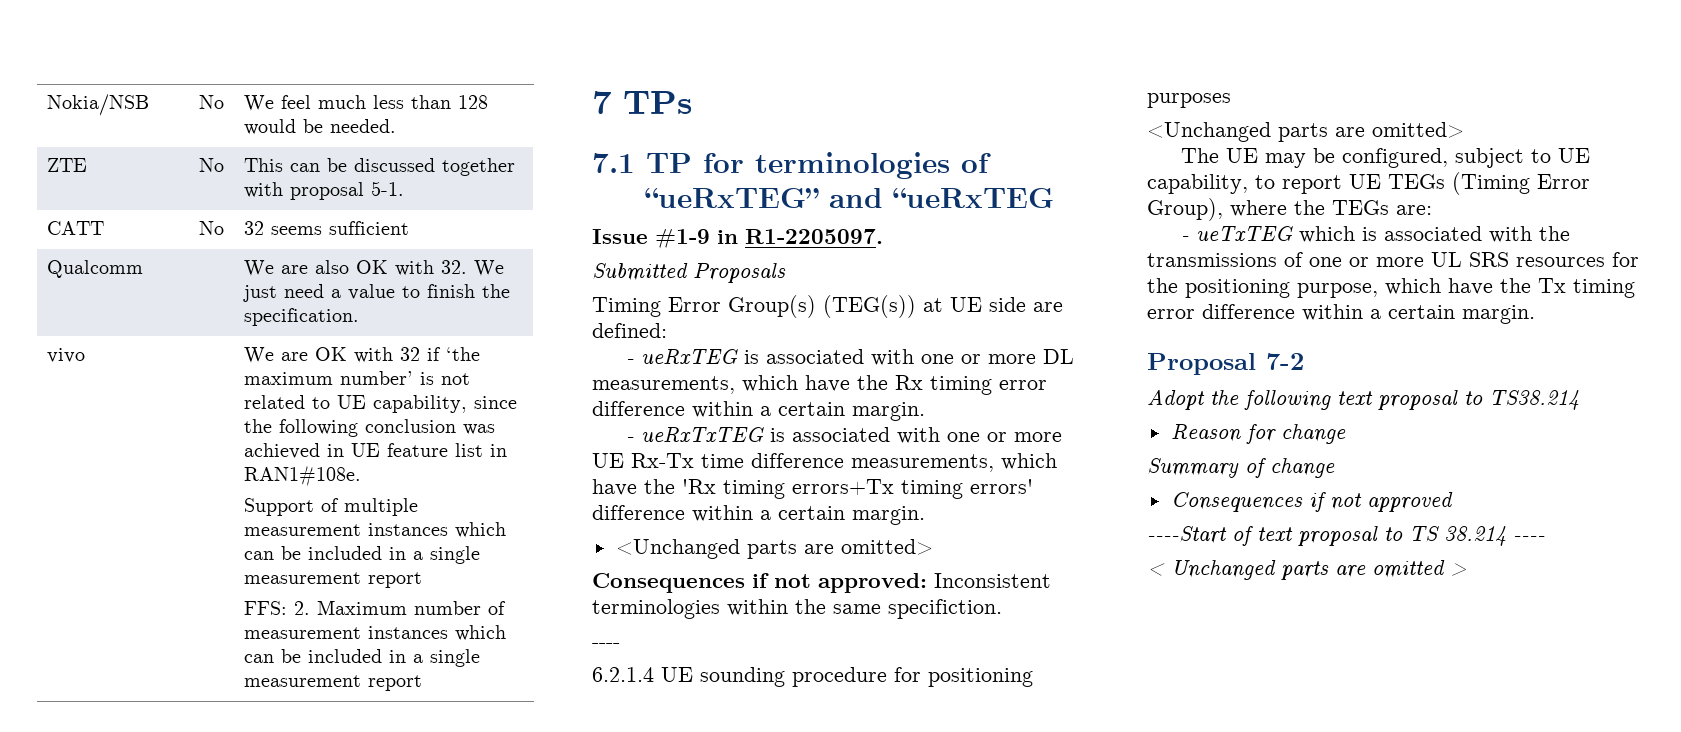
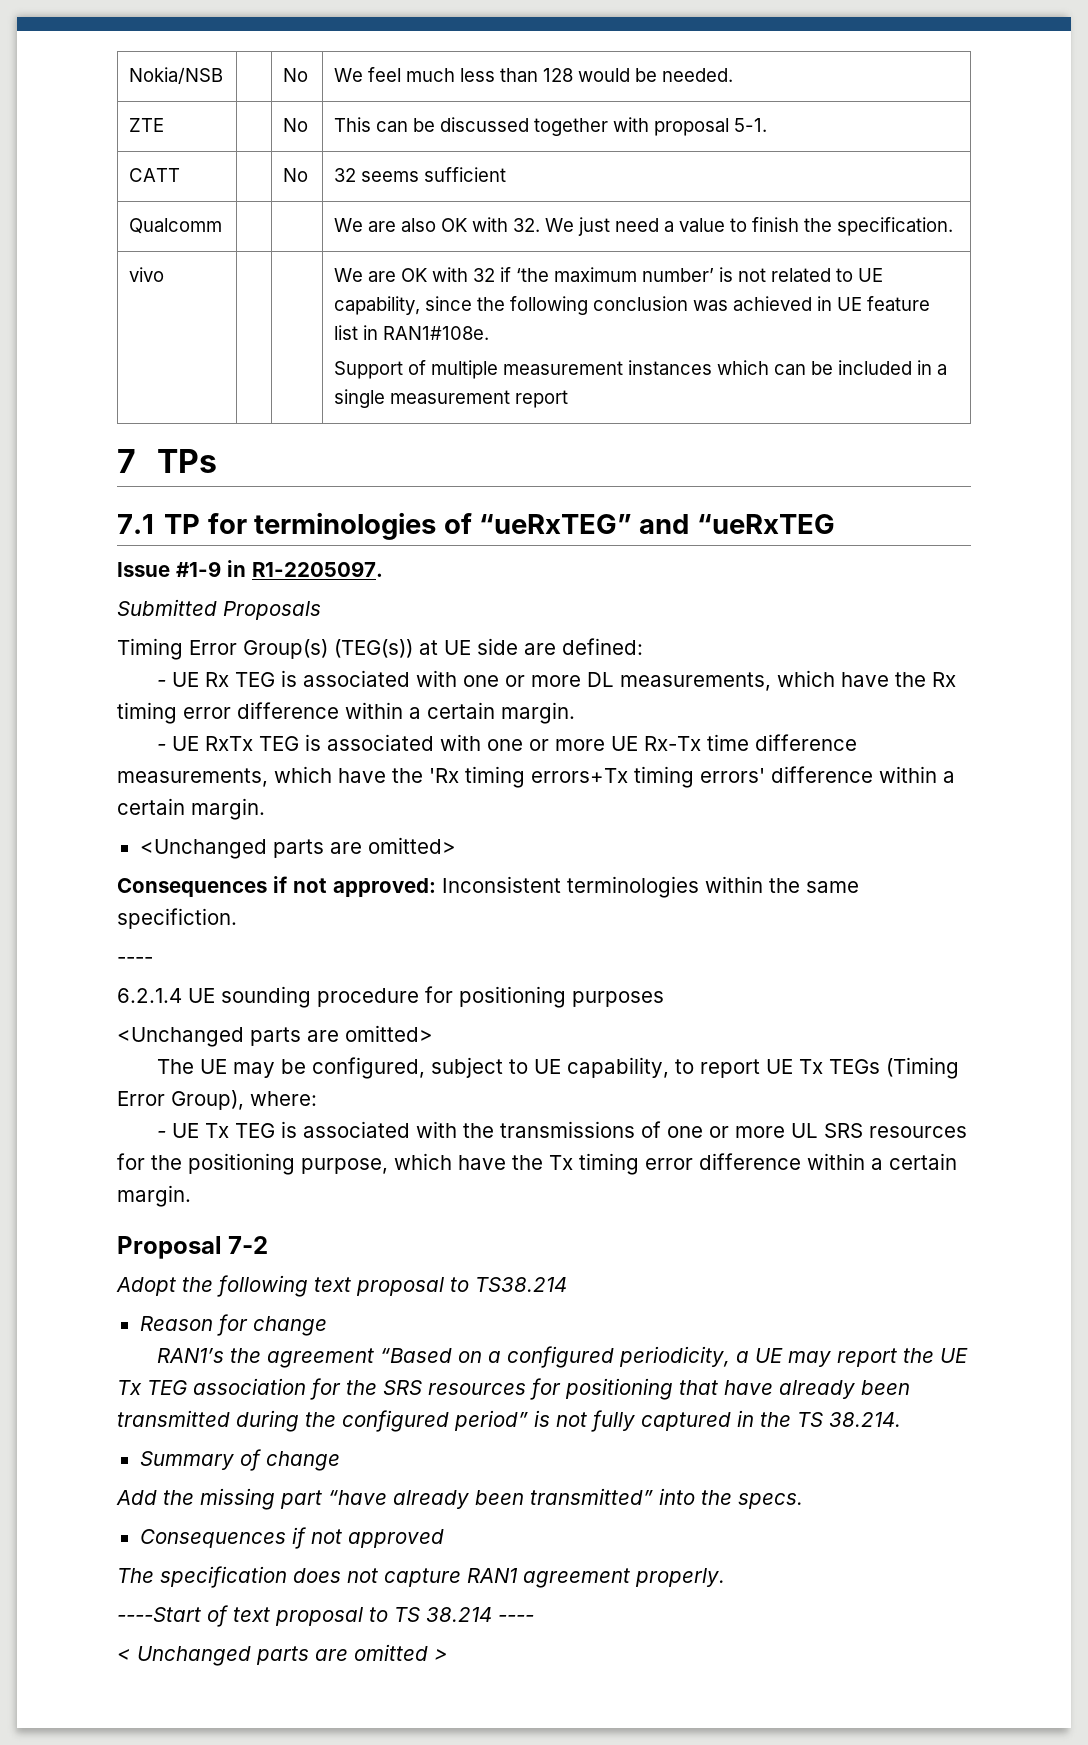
[243,600,506,615] [243,625,506,641] [243,649,480,667] [243,675,422,691] // FFS: 2. Maximum number of measurement instances which can be included in a single measurement report -> (569, 399) none
[641,349,739,365] ueRxTEG -> [171,672,275,687] UE Rx TEG
[641,427,765,443] ueRxTxTEG -> [171,736,299,751] UE RxTx TEG
(1381, 181) none -> [798,1059,823,1074] Tx
[1230,200,1432,217] [1181,226,1356,243] where the TEGs are: // - ueTxTEG which -> [250,1091,317,1106] [156,1123,275,1138] where: // - UE Tx TEG
[1147,458,1335,478] [1170,492,1453,513] Summary of change // Consequences if not approved -> [156,1346,968,1368] [117,1378,910,1400] [117,1410,901,1432] [139,1449,340,1471] [116,1488,803,1510] [139,1527,444,1549] [117,1566,725,1588] RAN1’s the agreement “Based on a configured periodicity, a UE may report the UE Tx TEG association for the SRS resources for positioning that have already been transmitted during the configured period” is not fully captured in the TS 38.214. // Summary of change // Add the missing part “have already been transmitted” into the specs. // Consequences if not approved // The specification does not capture RAN1 agreement properly.

